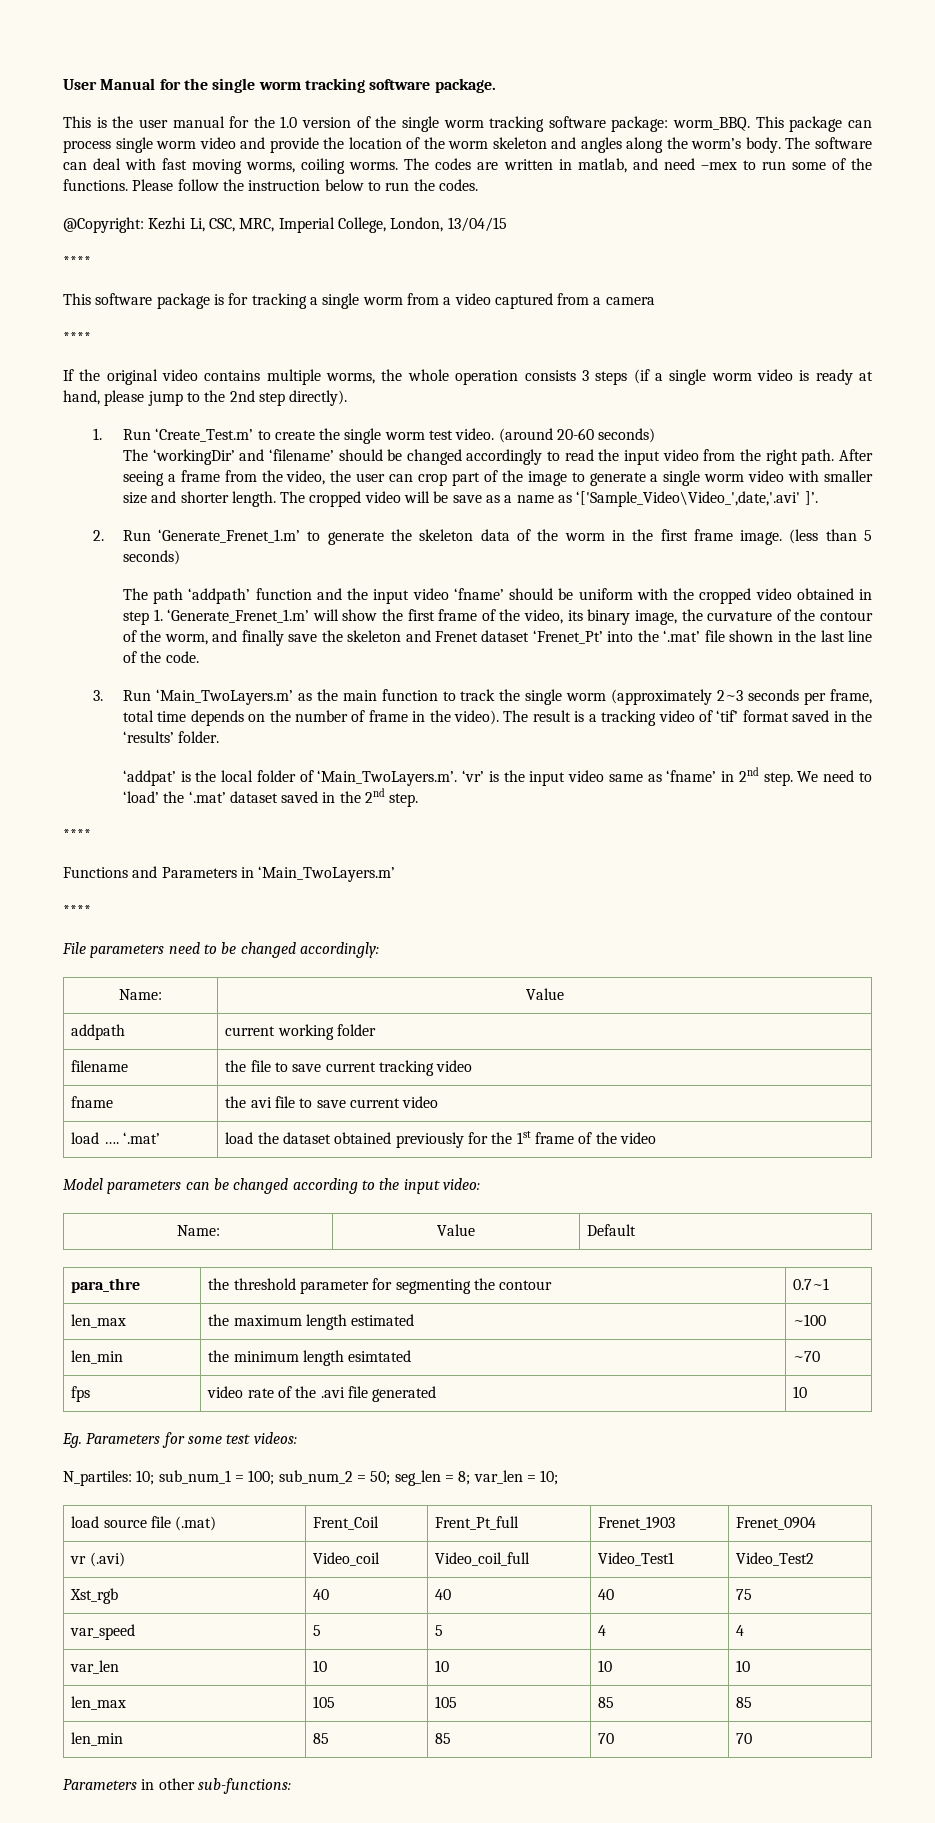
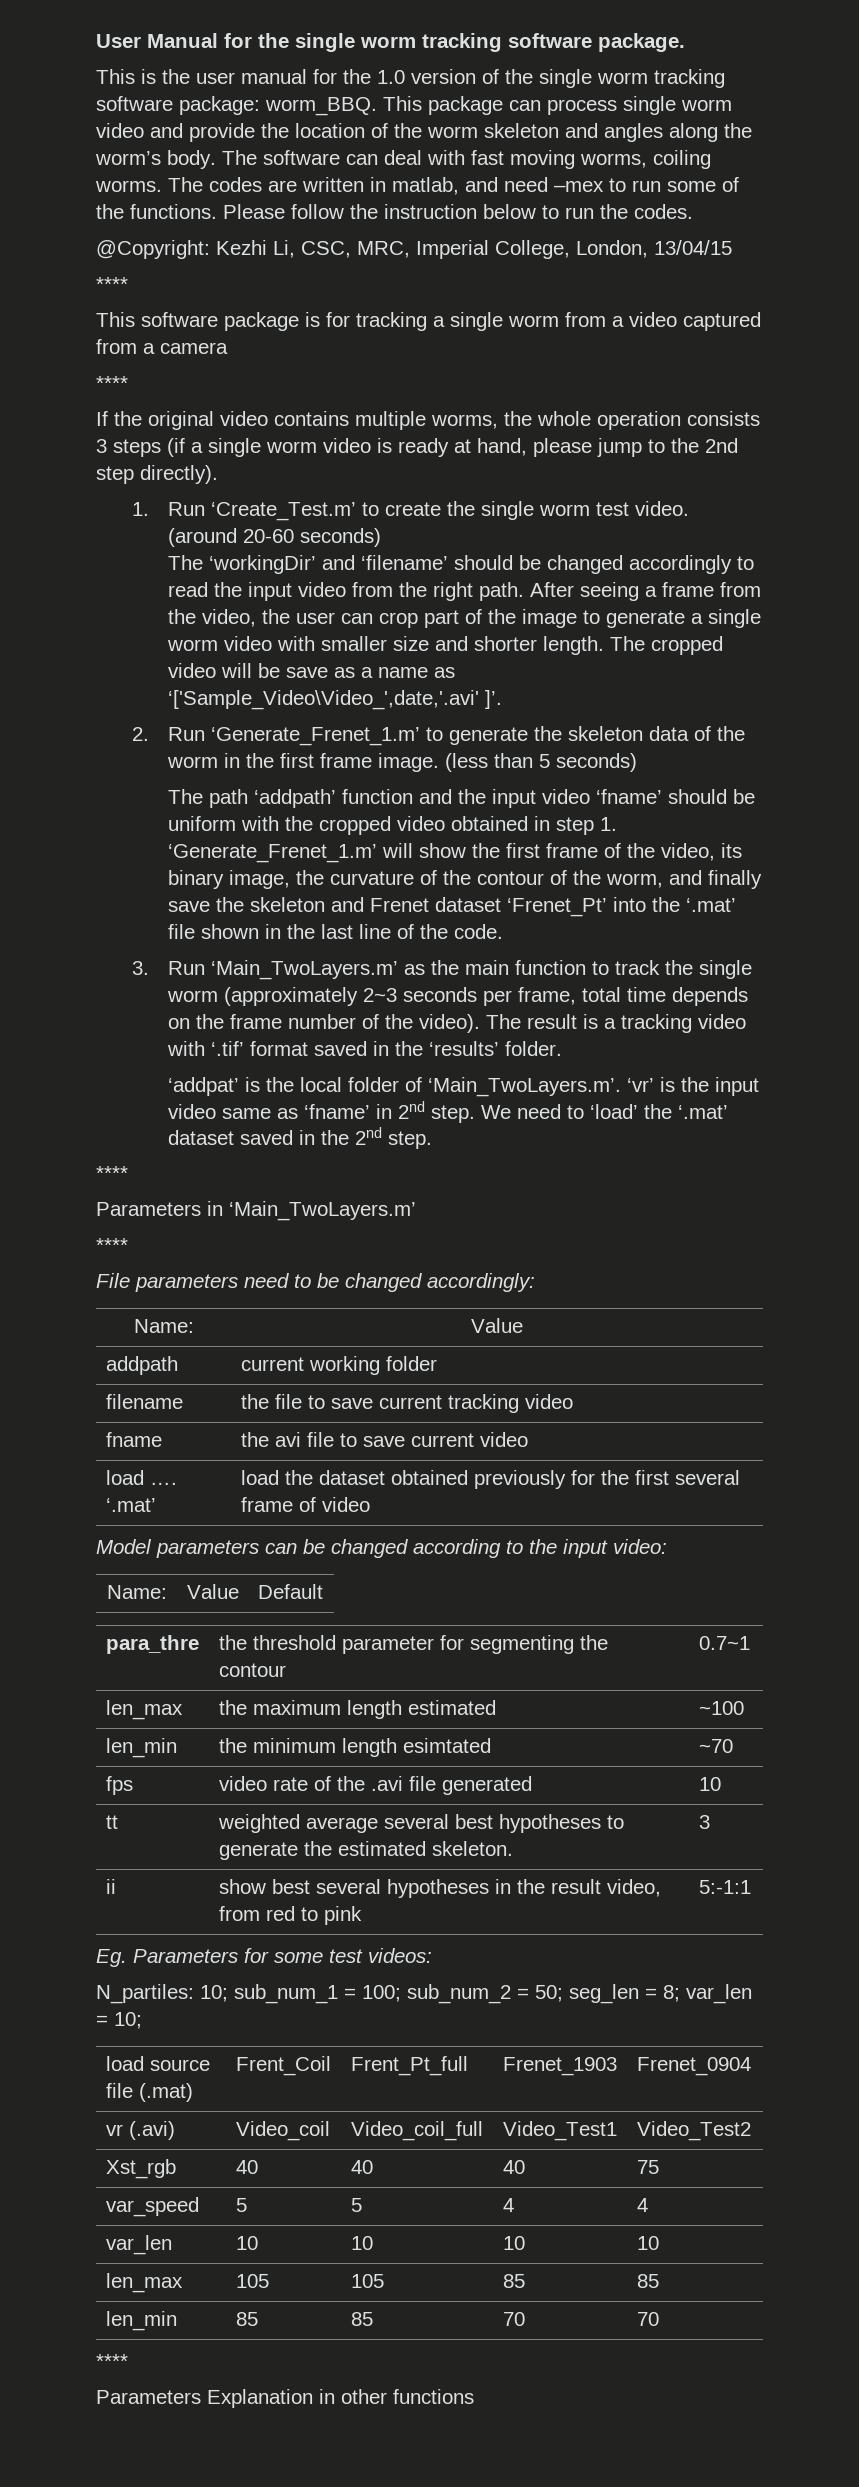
(291, 716) none -> [230,1014,283,1029] frame
[368,710,426,722] frame in -> (380, 1021) none
[698,710,739,722] of ‘tif’ -> [167,1041,245,1056] with ‘.tif’
[63,866,158,878] Functions and -> (128, 1173) none
[516,1131,617,1144] 1st frame of the -> [634,1470,740,1485] [240,1497,316,1512] first several frame of
(808, 1392) none -> [105,1815,118,1829] [217,1814,624,1833] [218,1841,513,1860] [698,1815,710,1829] [105,1879,116,1894] [218,1879,661,1898] [218,1906,362,1925] [698,1880,751,1894] // tt | weighted average several best hypotheses to generate the estimated skeleton. | 3 // ii | show best several hypotheses in the result video, from red to pink | 5:-1:1
[63,1779,137,1790] // Parameters -> [96,2354,128,2368] [96,2389,313,2408] // **** // Parameters Explanation
[197,1778,291,1794] sub-functions: -> [393,2389,474,2404] functions

